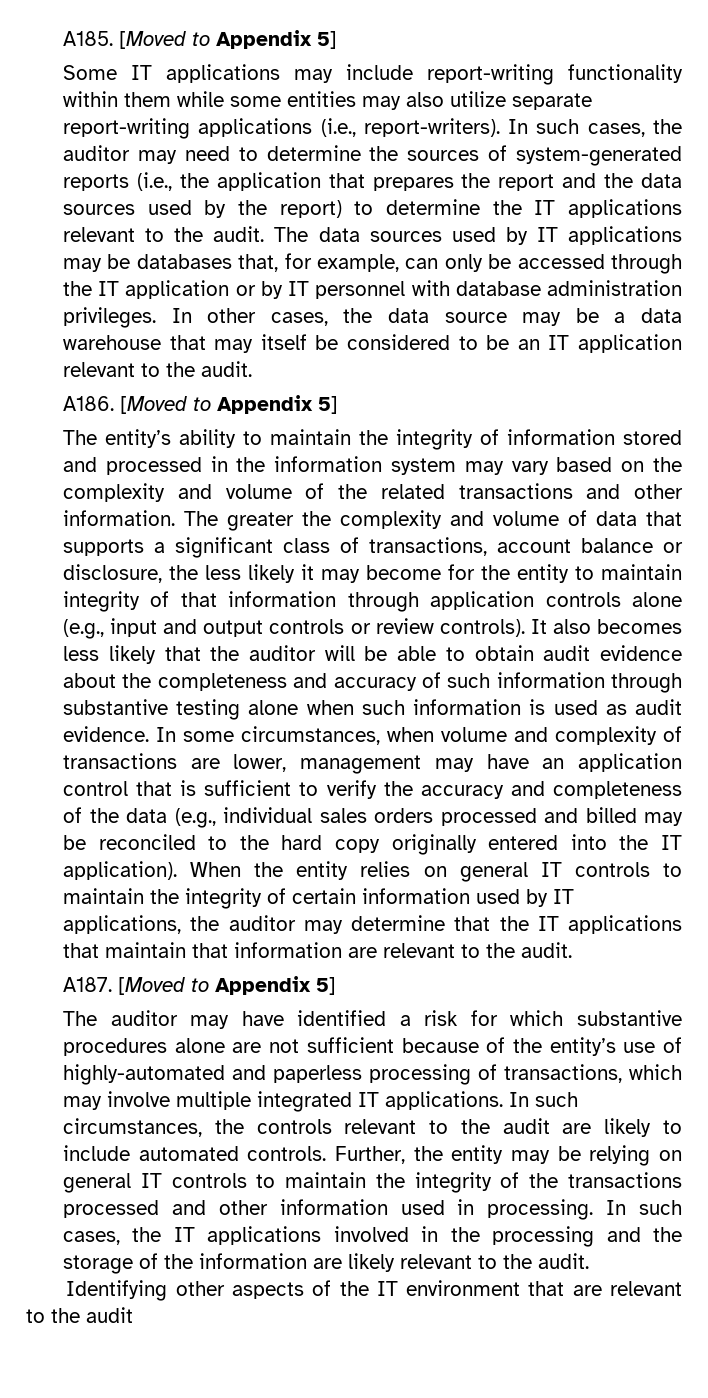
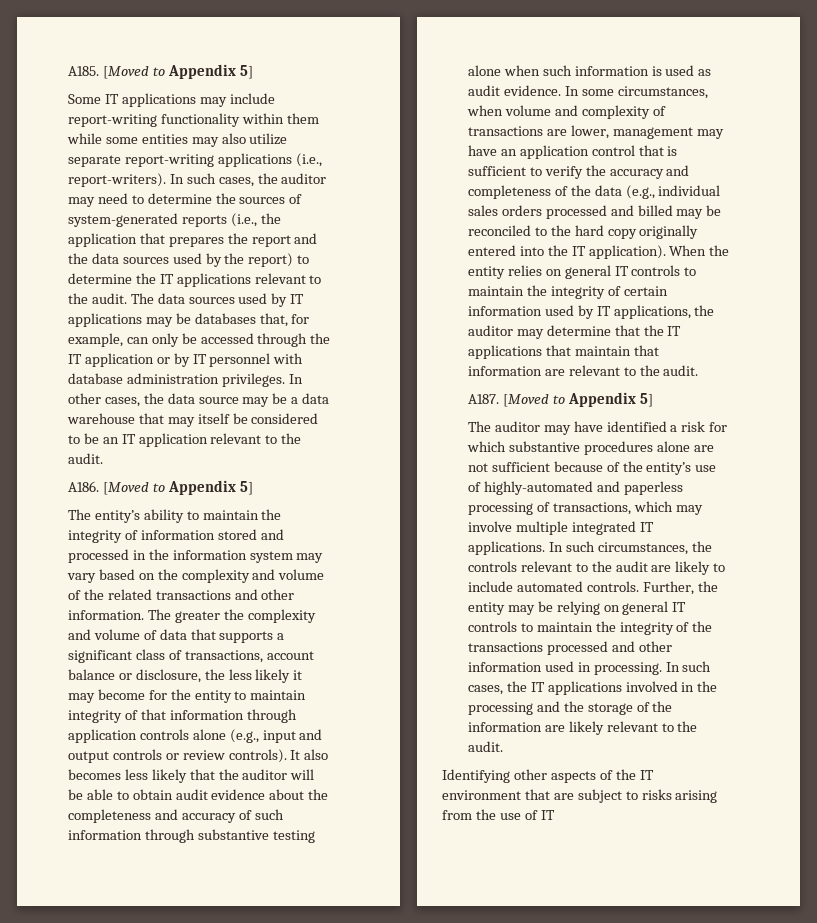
[609,1281,682,1296] [26,1307,133,1323] relevant to the audit -> [577,789,718,803] [442,809,555,820] subject to risks arising from the use of IT

